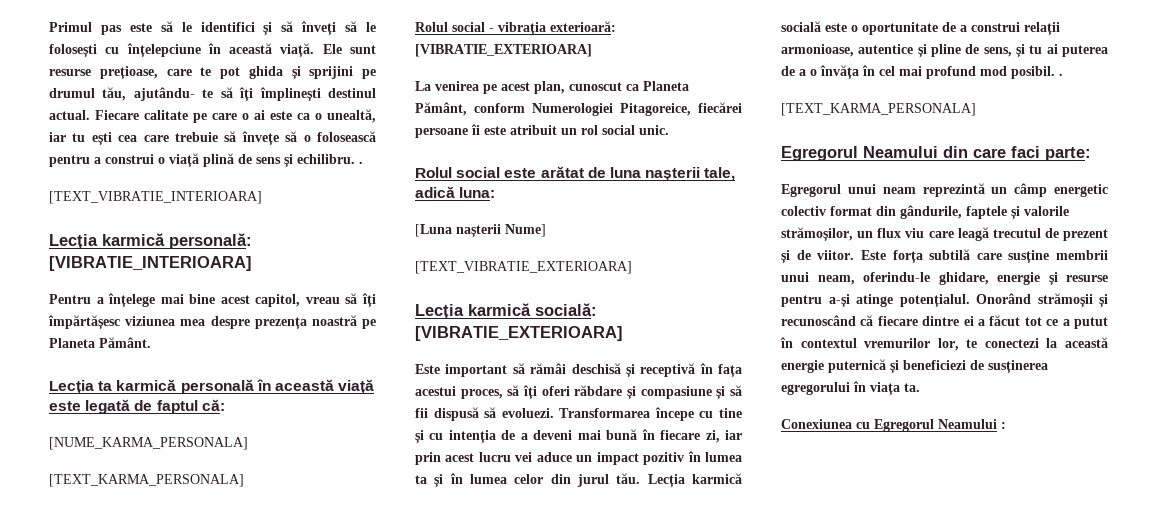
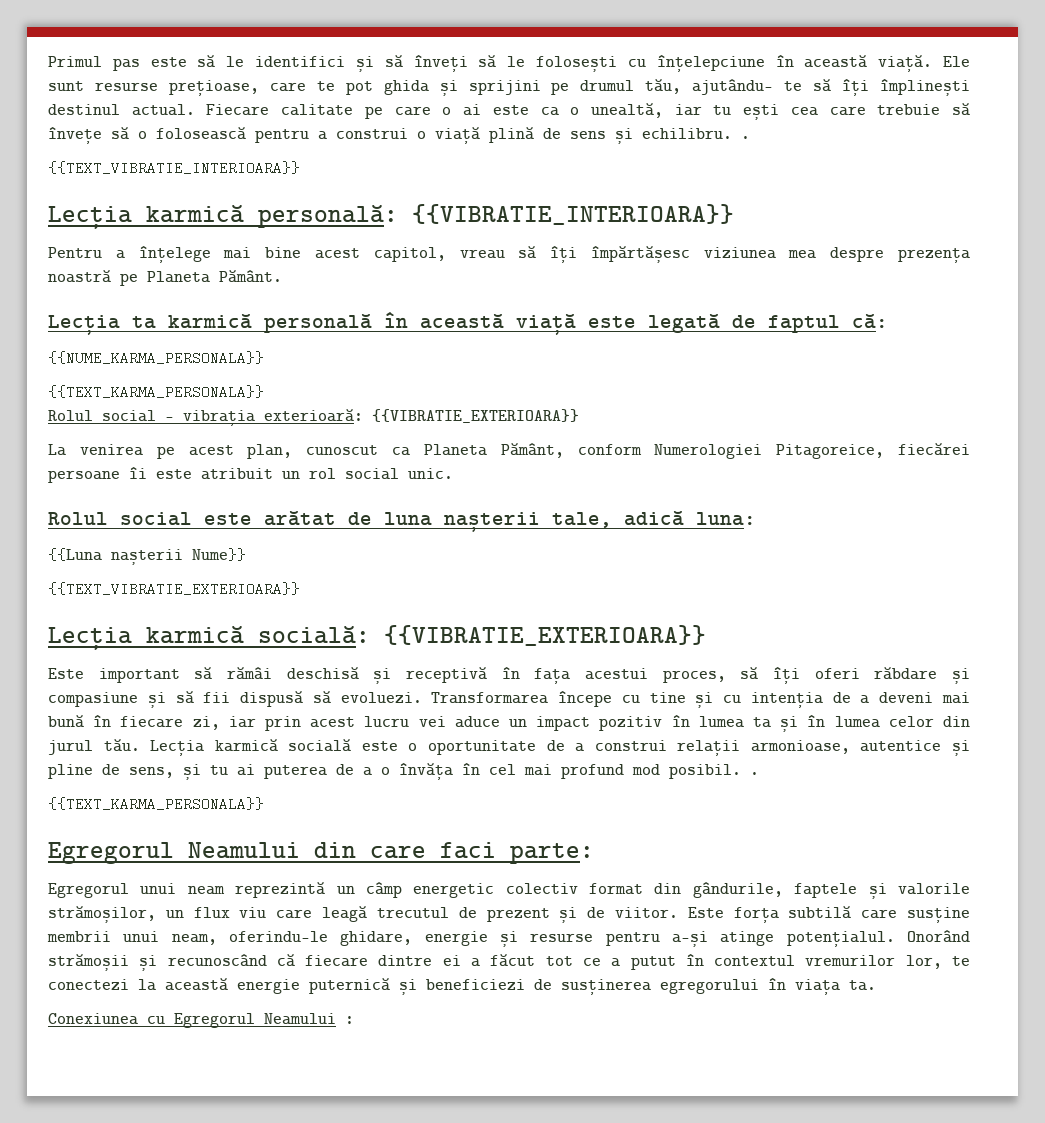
[49,191,262,204] [TEXT_VIBRATIE_INTERIOARA] -> [48,161,300,175] {{TEXT_VIBRATIE_INTERIOARA}}
[49,256,252,271] [VIBRATIE_INTERIOARA] -> [412,204,734,225] {{VIBRATIE_INTERIOARA}}
[49,437,248,450] [49,474,244,487] [NUME_KARMA_PERSONALA] // [TEXT_KARMA_PERSONALA] -> [48,351,264,365] [48,385,264,399] {{NUME_KARMA_PERSONALA}} // {{TEXT_KARMA_PERSONALA}}
[415,44,592,57] [VIBRATIE_EXTERIOARA] -> [372,409,579,423] {{VIBRATIE_EXTERIOARA}}
[415,224,546,238] [415,261,632,274] [Luna nașterii Nume] // [TEXT_VIBRATIE_EXTERIOARA] -> [48,548,246,565] [48,582,300,596] {{Luna nașterii Nume}} // {{TEXT_VIBRATIE_EXTERIOARA}}
[415,326,623,341] [VIBRATIE_EXTERIOARA] -> [384,625,706,646] {{VIBRATIE_EXTERIOARA}}
[781,103,976,116] [TEXT_KARMA_PERSONALA] -> [48,797,264,811] {{TEXT_KARMA_PERSONALA}}

